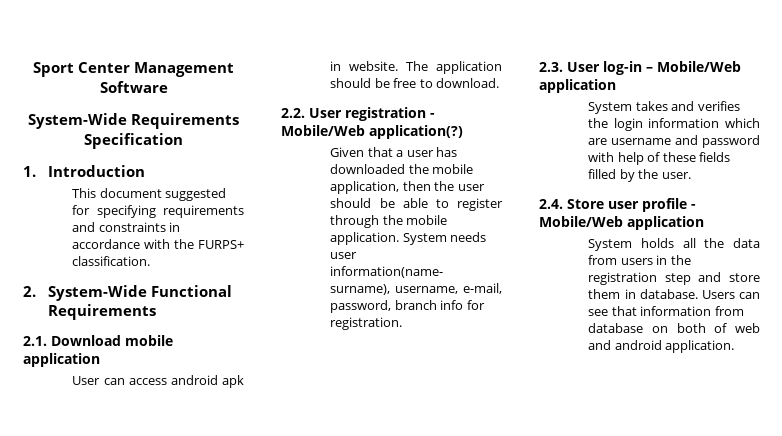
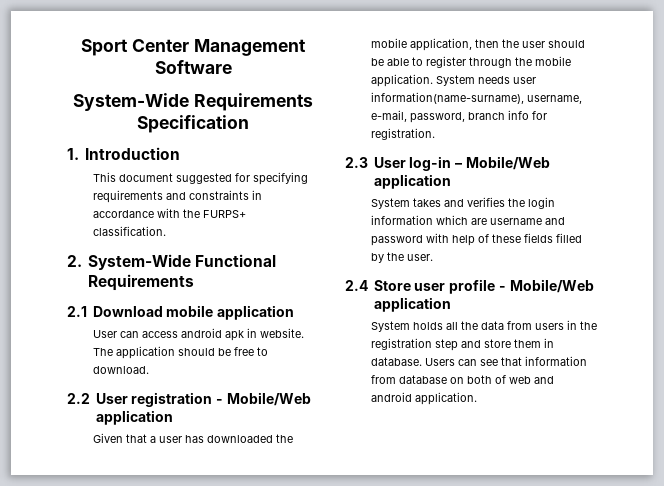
[23,336,47,346] 2.1. -> [67,306,87,317] 2.1
[281,108,305,118] 2.2. -> [67,393,90,404] 2.2
[369,125,463,139] application(?) -> [95,410,173,425] application
[539,62,563,72] 2.3. -> [345,157,368,168] 2.3
[539,199,563,209] 2.4. -> [345,280,368,291] 2.4

